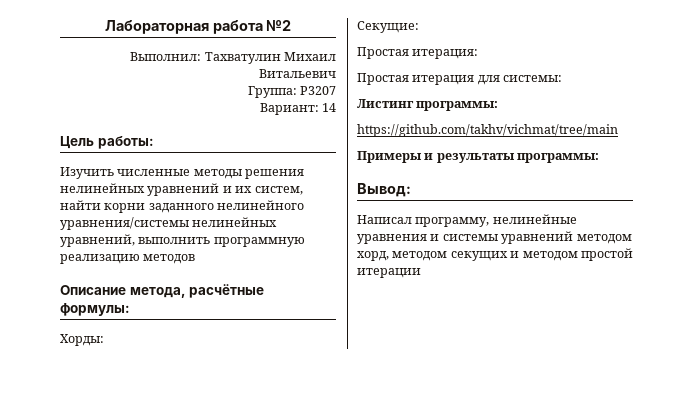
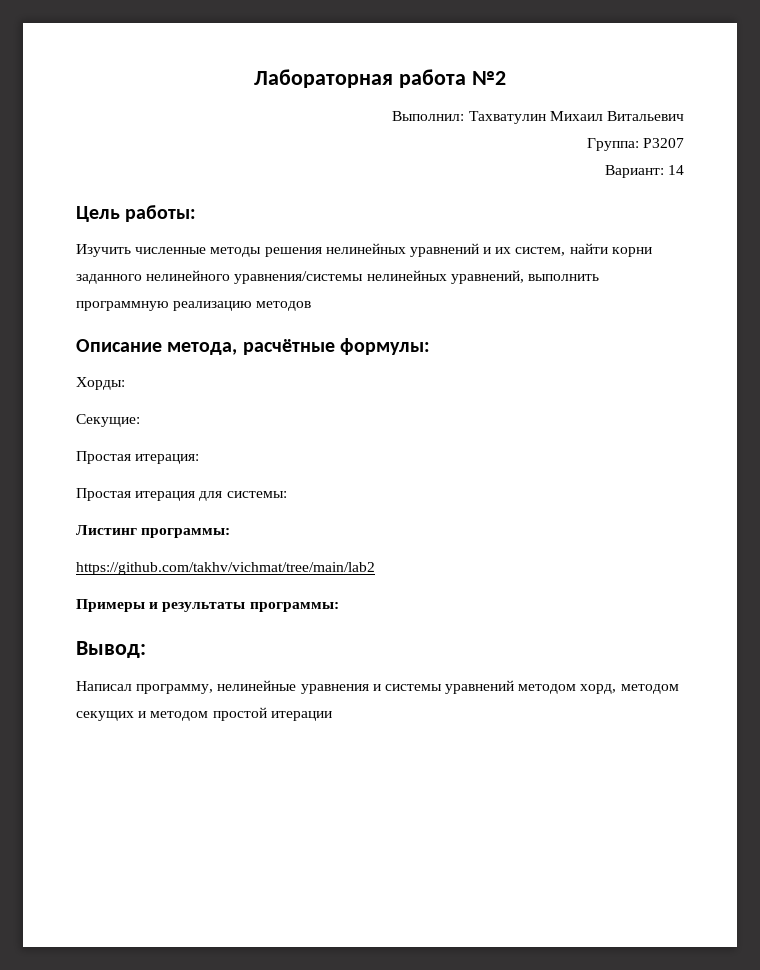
[357,124,618,137] https://github.com/takhv/vichmat/tree/main -> [76,562,375,575] https://github.com/takhv/vichmat/tree/main/lab2

